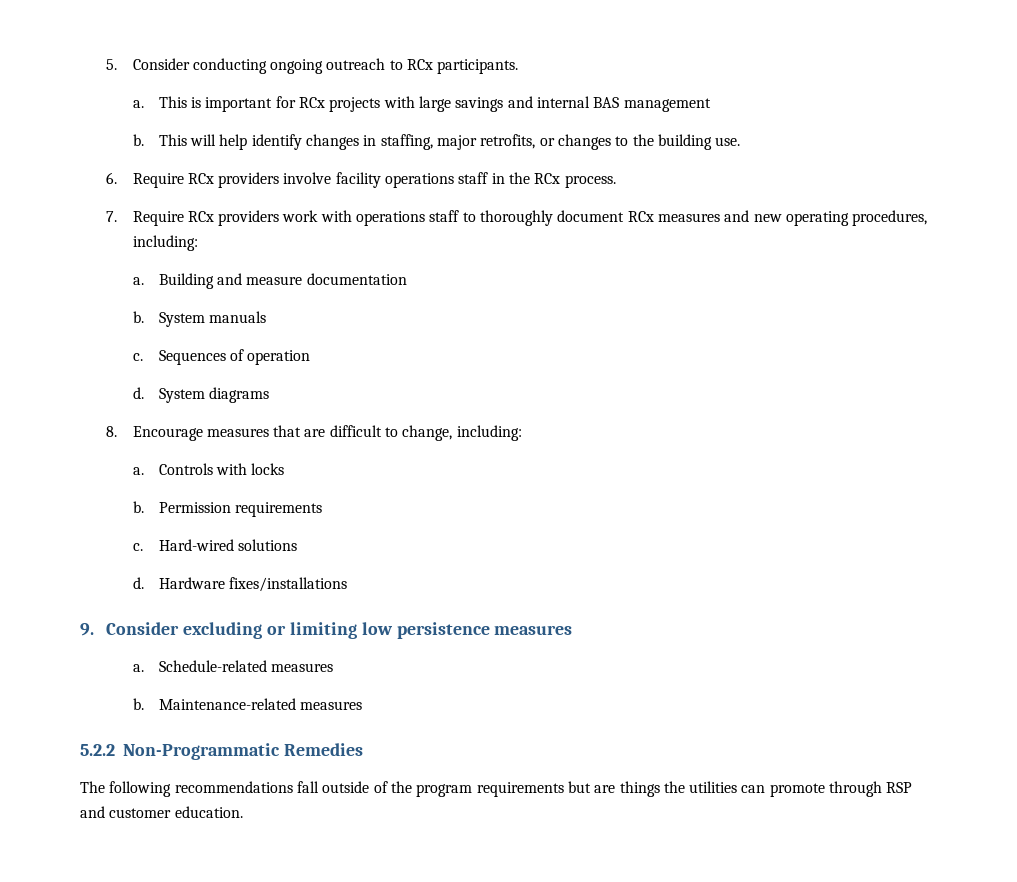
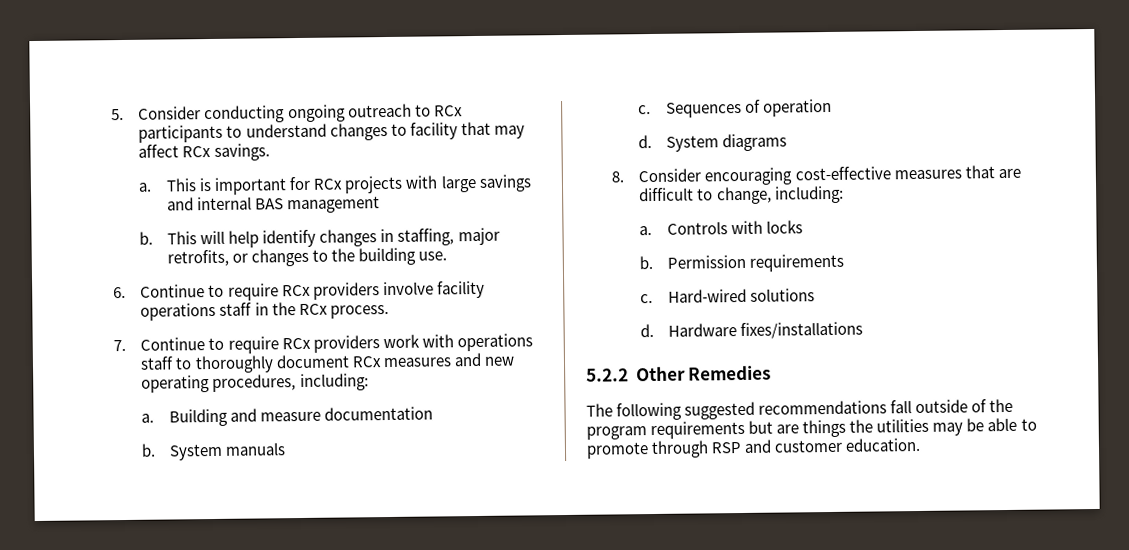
[437,59,519,74] participants. -> [138,121,525,143] [138,143,270,161] participants to understand changes to facility that may affect RCx savings.
[132,173,184,188] Require -> [140,283,279,301] Continue to require
[132,211,184,226] Require -> [140,336,279,354] Continue to require
[132,426,203,441] Encourage -> [638,166,891,186] Consider encouraging cost-effective
[80,622,573,639] [132,660,334,672] [132,698,363,710] [80,743,280,760] 9. Consider excluding or limiting low persistence measures // a. Schedule-related measures // b. Maintenance-related measures // 5.2.2 Non-Programmatic -> [586,366,686,382] 5.2.2 Other
(172, 789) none -> [684,401,756,420] suggested
[741,785,766,793] can -> [932,417,1037,436] may be able to

